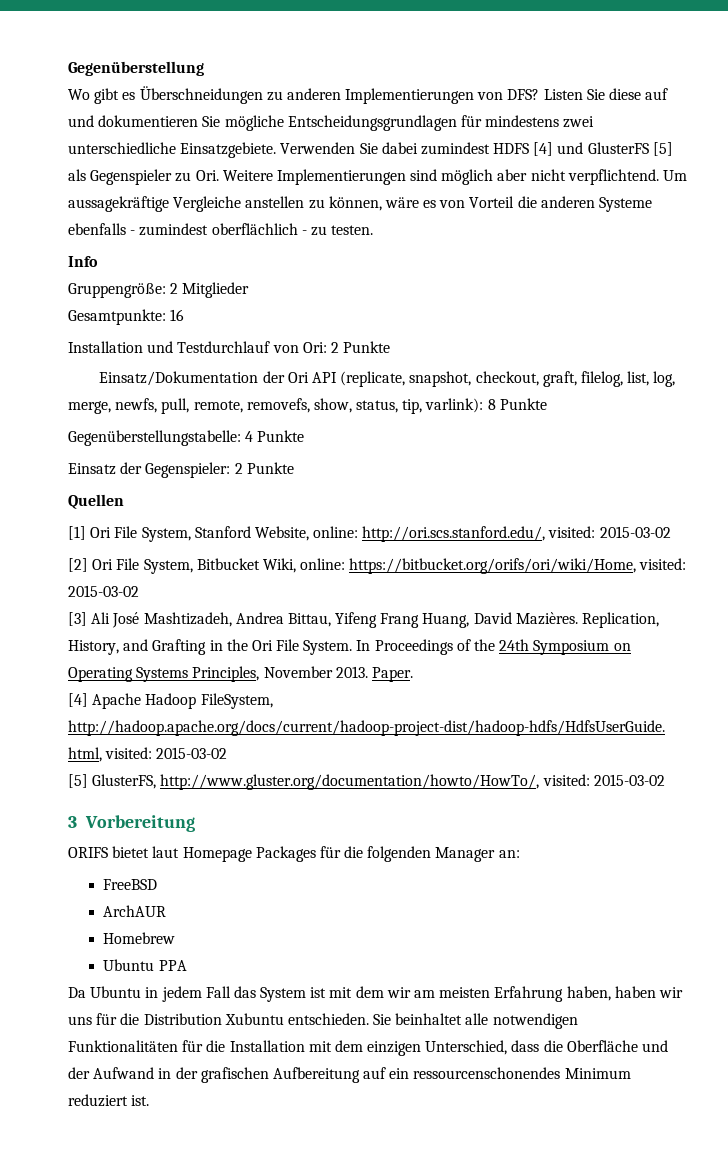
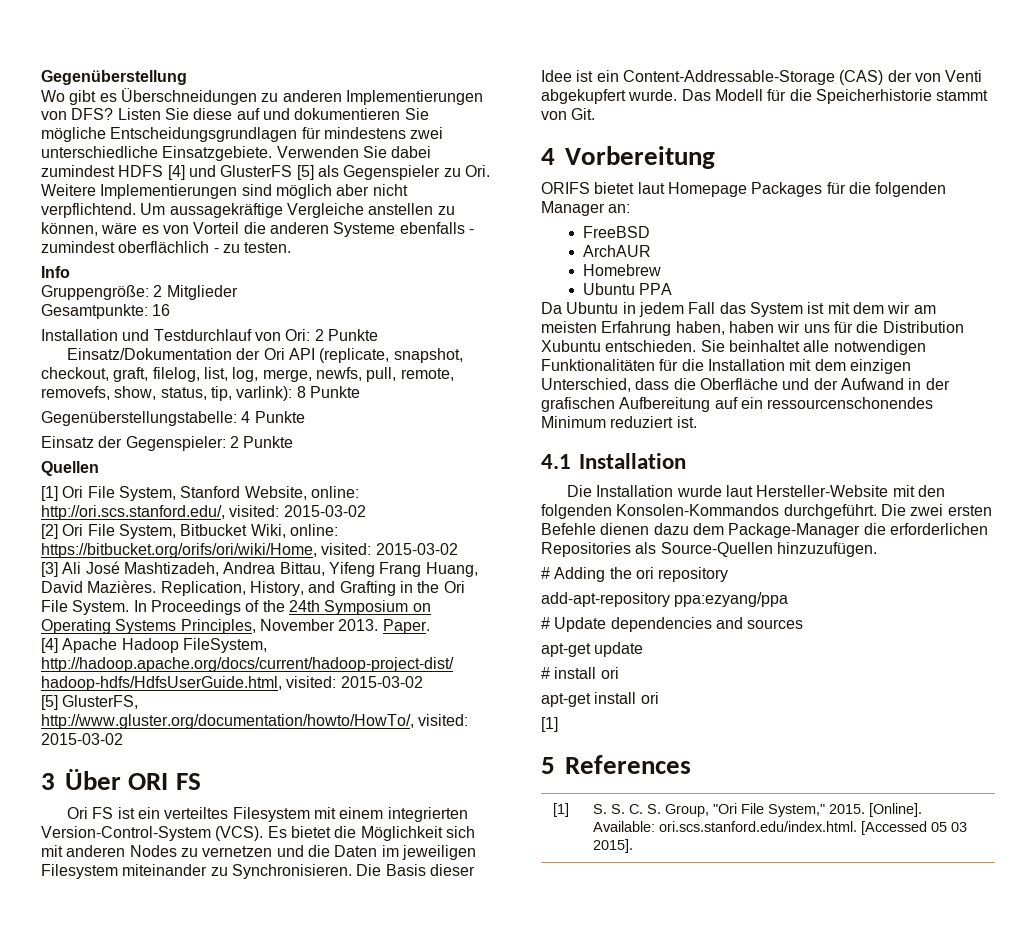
(77, 822) none -> [65,769,201,790] [67,807,468,822] [41,826,475,841] [41,845,476,860] [41,864,475,879] [541,70,983,85] [541,89,989,104] [541,108,596,120] [541,148,555,165] Über ORI FS // Ori FS ist ein verteiltes Filesystem mit einem integrierten Version-Control-System (VCS). Es bietet die Möglichkeit sich mit anderen Nodes zu vernetzen und die Daten im jeweiligen Filesystem miteinander zu Synchronisieren. Die Basis dieser Idee ist ein Content-Addressable-Storage (CAS) der von Venti abgekupfert wurde. Das Modell für die Speicherhistorie stammt von Git. // 4
(150, 1100) none -> [541,453,686,469] [567,485,946,497] [541,504,992,519] [541,523,988,538] [541,542,877,557] [541,567,729,582] [541,592,789,607] [541,617,804,632] [541,642,644,657] [541,667,619,679] [541,692,659,707] [541,717,558,732] [541,755,692,774] [552,803,569,817] [592,803,922,817] [592,821,967,835] [592,839,633,853] // 4.1 Installation // Die Installation wurde laut Hersteller-Website mit den folgenden Konsolen-Kommandos durchgeführt. Die zwei ersten Befehle dienen dazu dem Package-Manager die erforderlichen Repositories als Source-Quellen hinzuzufügen. // # Adding the ori repository // add-apt-repository ppa:ezyang/ppa // # Update dependencies and sources // apt-get update // # install ori // apt-get install ori // [1] // 5 References // [1] | S. S. C. S. Group, "Ori File System," 2015. [Online]. Available: ori.scs.stanford.edu/index.html. [Accessed 05 03 2015].

